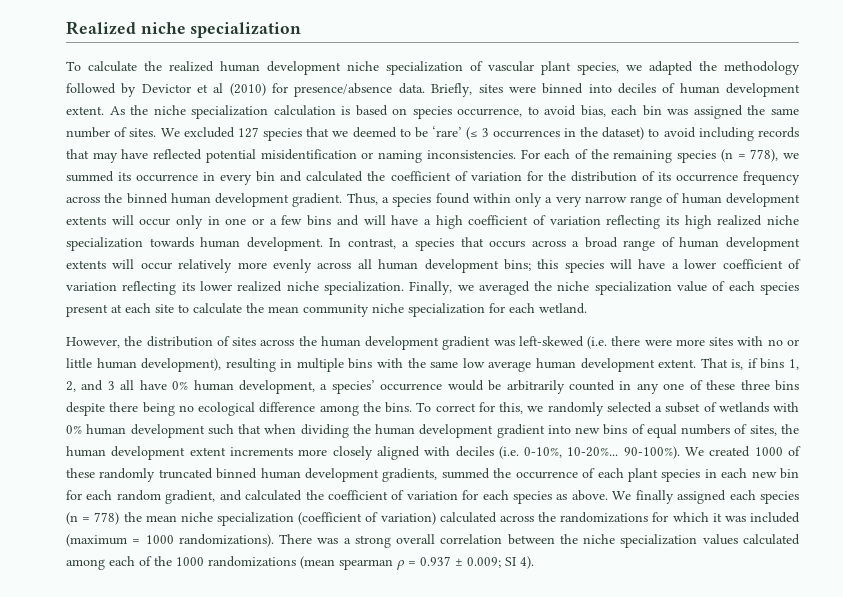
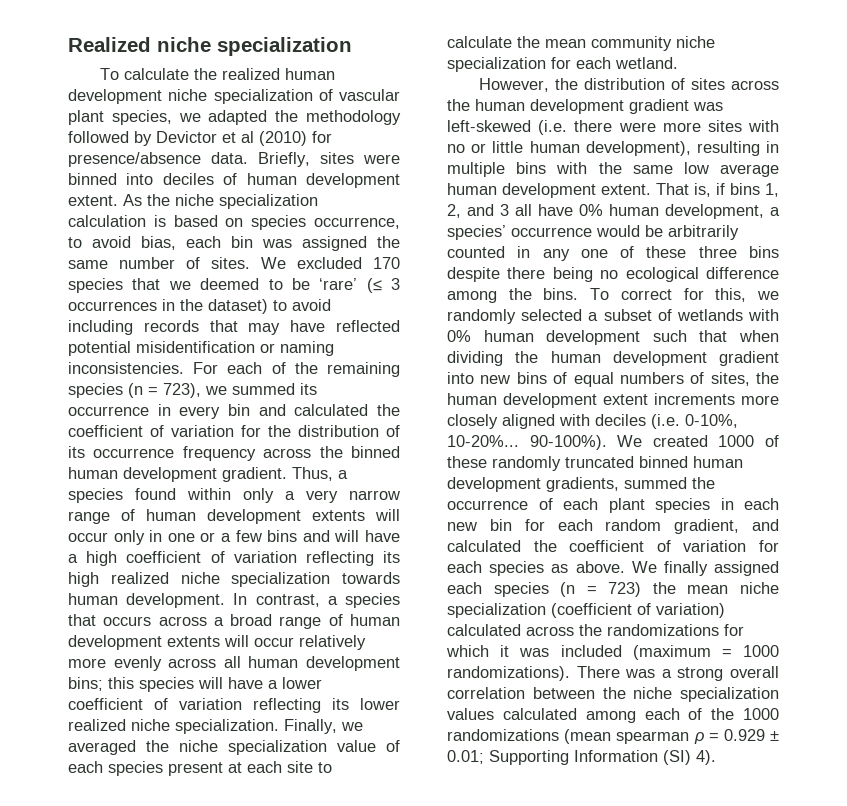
[237,127,259,138] 127 -> [373,257,400,269] 170
[750,149,779,162] 778), -> [163,383,201,398] 723),
[94,512,120,525] 778) -> [608,582,642,597] 723)
[420,556,516,568] 0.937 ± 0.009; SI -> [723,729,779,741] [447,750,691,765] 0.929 ± 0.01; Supporting Information (SI)

